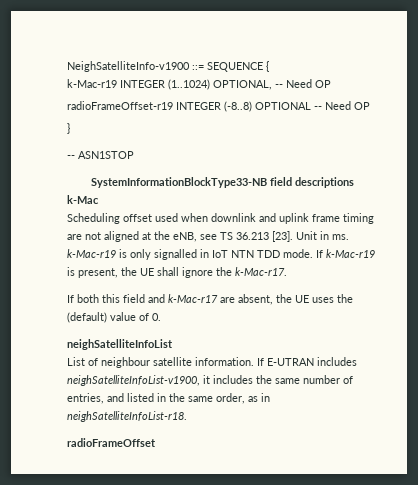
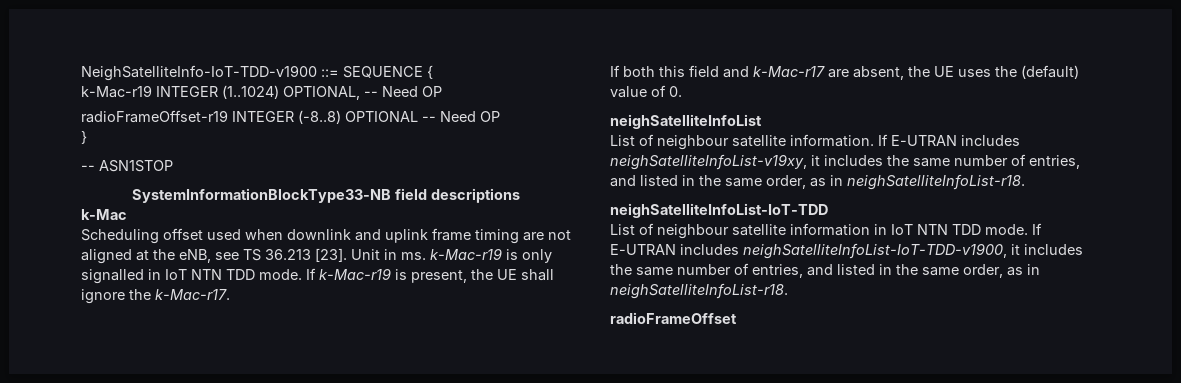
[67,61,190,72] NeighSatelliteInfo-v1900 -> [81,65,317,81] NeighSatelliteInfo-IoT-TDD-v1900
[67,375,200,386] neighSatelliteInfoList-v1900, -> [610,154,1080,170] [610,174,1025,190] [610,203,828,218] [610,223,1042,239] [610,243,1007,259] neighSatelliteInfoList-v19xy, it includes the same number of entries, and listed in the same order, as in neighSatelliteInfoList-r18. // neighSatelliteInfoList-IoT-TDD // List of neighbour satellite information in IoT NTN TDD mode. If E-UTRAN includes neighSatelliteInfoList-IoT-TDD-v1900,

